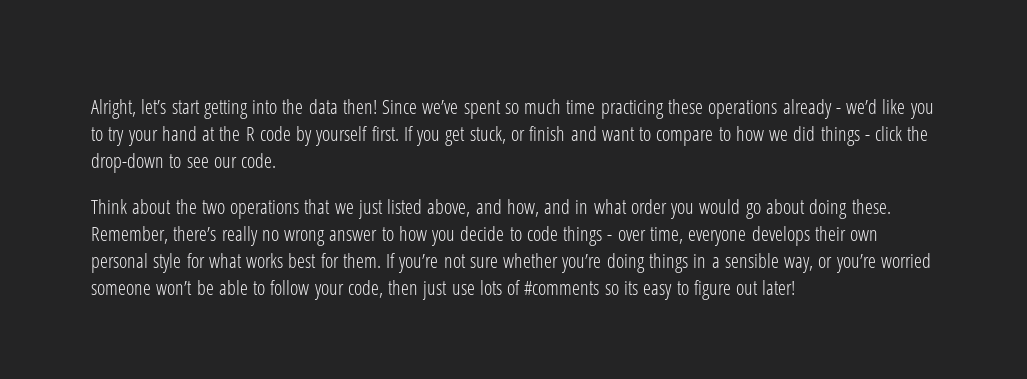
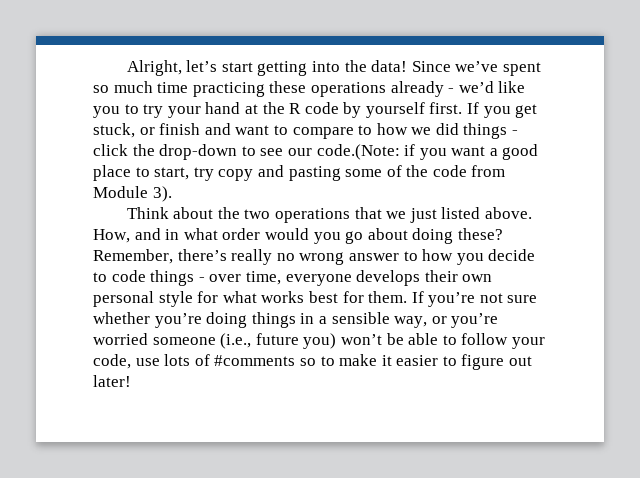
[308,99,377,114] data then! -> [371,60,408,72] data!
[241,153,277,168] code. -> [316,144,539,160] [93,165,506,181] [93,186,172,202] code.(Note: if you want a good place to start, try copy and pasting some of the code from Module 3).
[427,199,539,217] above, and how, -> [484,207,532,219] [93,229,130,243] above. How,
[670,199,741,219] you would -> [264,228,341,244] would you
[851,199,891,214] these. -> [457,228,503,240] these?
(151, 289) none -> [220,333,337,349] (i.e., future you)
[388,280,448,300] then just -> (131, 361) none
[623,281,673,300] its easy -> [320,354,439,366] to make it easier

